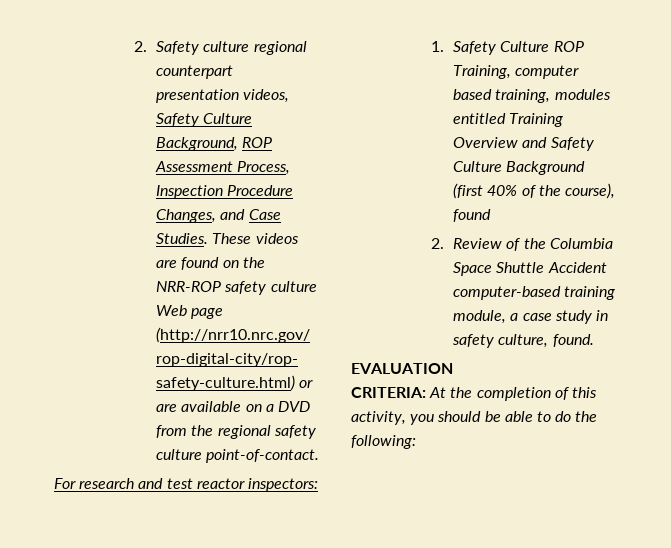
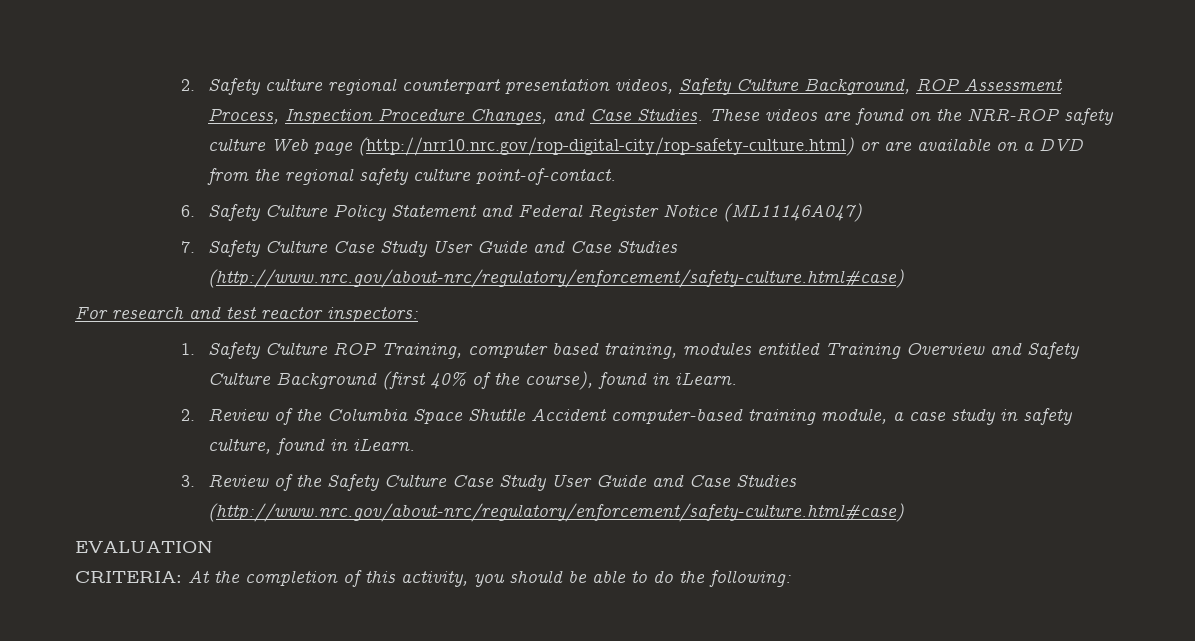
(320, 456) none -> [181,203,863,222] [181,240,679,257] [208,269,905,288] // 6. Safety Culture Policy Statement and Federal Register Notice (ML11146A047) // 7. Safety Culture Case Study User Guide and Case Studies (http://www.nrc.gov/about-nrc/regulatory/enforcement/safety-culture.html#case)
(492, 215) none -> [652,372,738,385] in iLearn.
[552,334,594,347] found. -> [276,438,416,455] [181,474,798,491] [208,503,905,522] found in iLearn. // 3. Review of the Safety Culture Case Study User Guide and Case Studies (http://www.nrc.gov/about-nrc/regulatory/enforcement/safety-culture.html#case)

